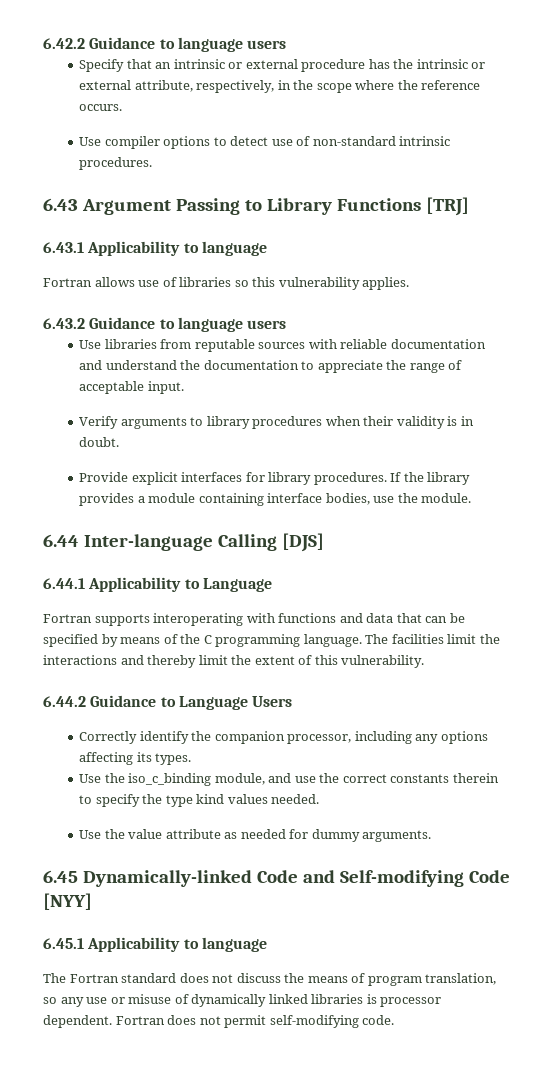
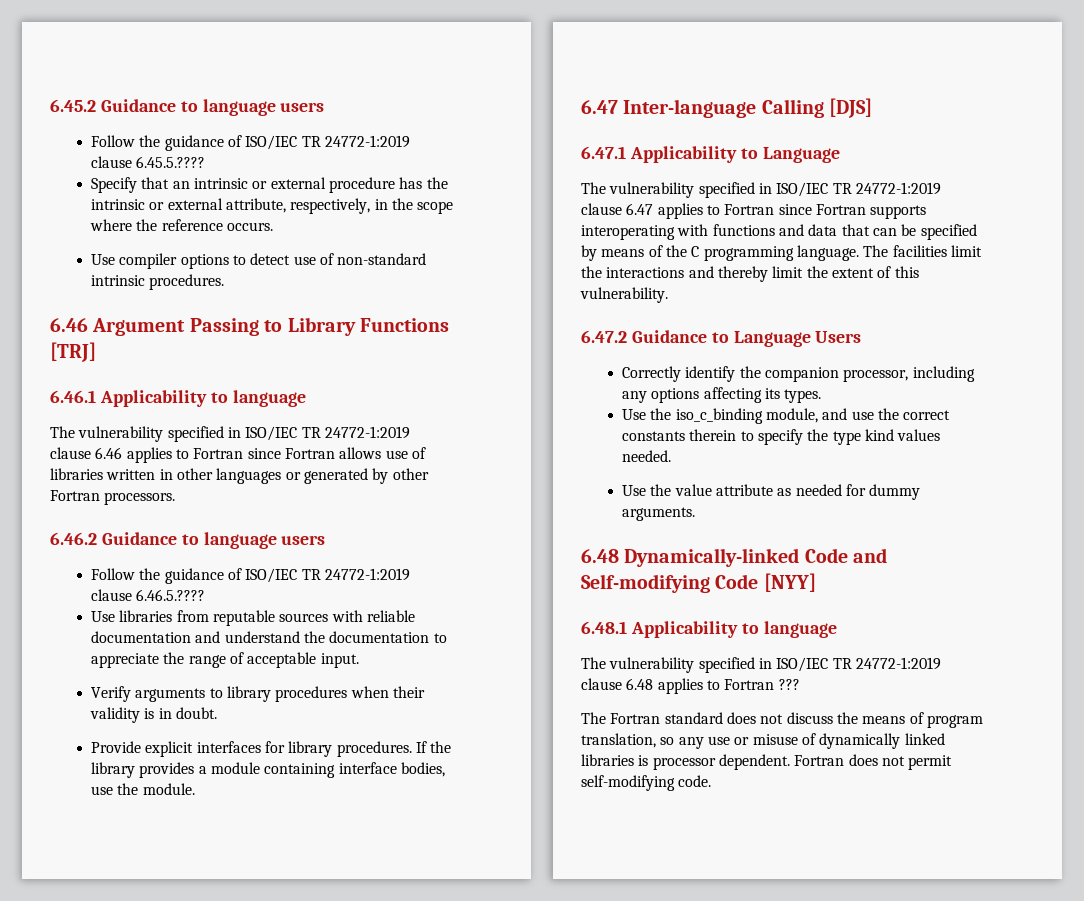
[43,37,287,52] 6.42.2 Guidance to language users -> [50,99,325,116] [91,135,410,151] [91,156,206,168] 6.45.2 Guidance to language users // Follow the guidance of ISO/IEC TR 24772-1:2019 clause 6.45.5.????
[43,198,78,211] 6.43 -> [50,318,88,332] 6.46
[43,241,267,256] 6.43.1 Applicability to language // -> [50,390,306,407] [50,426,410,442] [50,447,281,463] 6.46.1 Applicability to language // The vulnerability specified in ISO/IEC TR 24772-1:2019 clause 6.46 applies to Fortran since
[234,277,410,290] [43,317,287,332] so this vulnerability applies. // 6.43.2 Guidance to language users -> [106,468,429,484] [50,490,176,505] [50,532,326,549] [91,568,410,584] [91,589,206,601] written in other languages or generated by other Fortran processors. // 6.46.2 Guidance to language users // Follow the guidance of ISO/IEC TR 24772-1:2019 clause 6.46.5.????
[43,534,79,547] 6.44 -> [581,100,618,114] 6.47
[43,578,85,589] 6.44.1 -> [581,146,626,159] 6.47.1
(272, 585) none -> [581,182,941,198] [581,203,812,219] The vulnerability specified in ISO/IEC TR 24772-1:2019 clause 6.47 applies to Fortran since
[43,696,86,707] 6.44.2 -> [581,330,627,343] 6.47.2
[43,870,78,883] 6.45 -> [581,549,619,563] 6.48
[43,937,267,952] 6.45.1 Applicability to language -> [581,621,837,638] [581,657,941,673] [581,678,800,694] 6.48.1 Applicability to language // The vulnerability specified in ISO/IEC TR 24772-1:2019 clause 6.48 applies to Fortran ???

